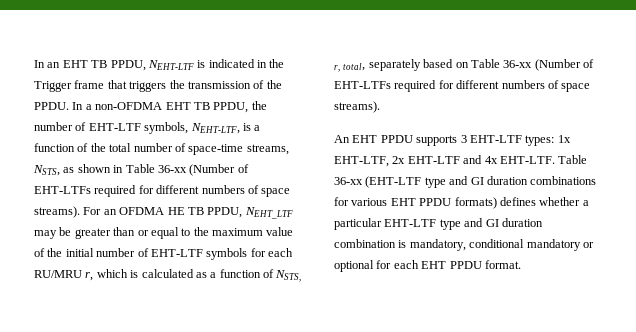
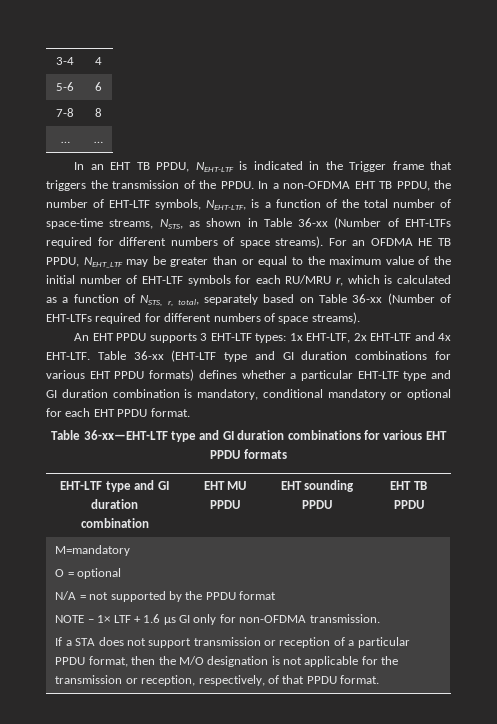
(34, 64) none -> [56,57,74,65] [94,57,102,65] [56,82,74,91] [94,82,102,91] [56,108,74,117] [94,108,102,117] [60,141,70,143] [93,141,103,143] 3-4 | 4 // 5-6 | 6 // 7-8 | 8 // … | … //
(521, 264) none -> [51,430,447,442] [210,449,287,459] [60,480,169,492] [91,499,138,509] [80,518,149,528] [203,481,247,490] [210,500,240,509] [280,480,355,492] [302,500,332,509] [390,481,427,490] [393,500,424,509] [55,545,131,556] [55,568,122,579] [55,591,277,602] [55,614,380,625] [55,637,410,648] [55,656,399,667] [55,675,380,686] // Table 36-xx—EHT-LTF type and GI duration combinations for various EHT PPDU formats // EHT-LTF type and GI duration combination | EHT MU PPDU | EHT sounding PPDU | EHT TB PPDU // M=mandatory // O = optional // N/A = not supported by the PPDU format // NOTE – 1× LTF + 1.6 μs GI only for non-OFDMA transmission. // If a STA does not support transmission or reception of a particular PPDU format, then the M/O designation is not applicable for the transmission or reception, respectively, of that PPDU format.

